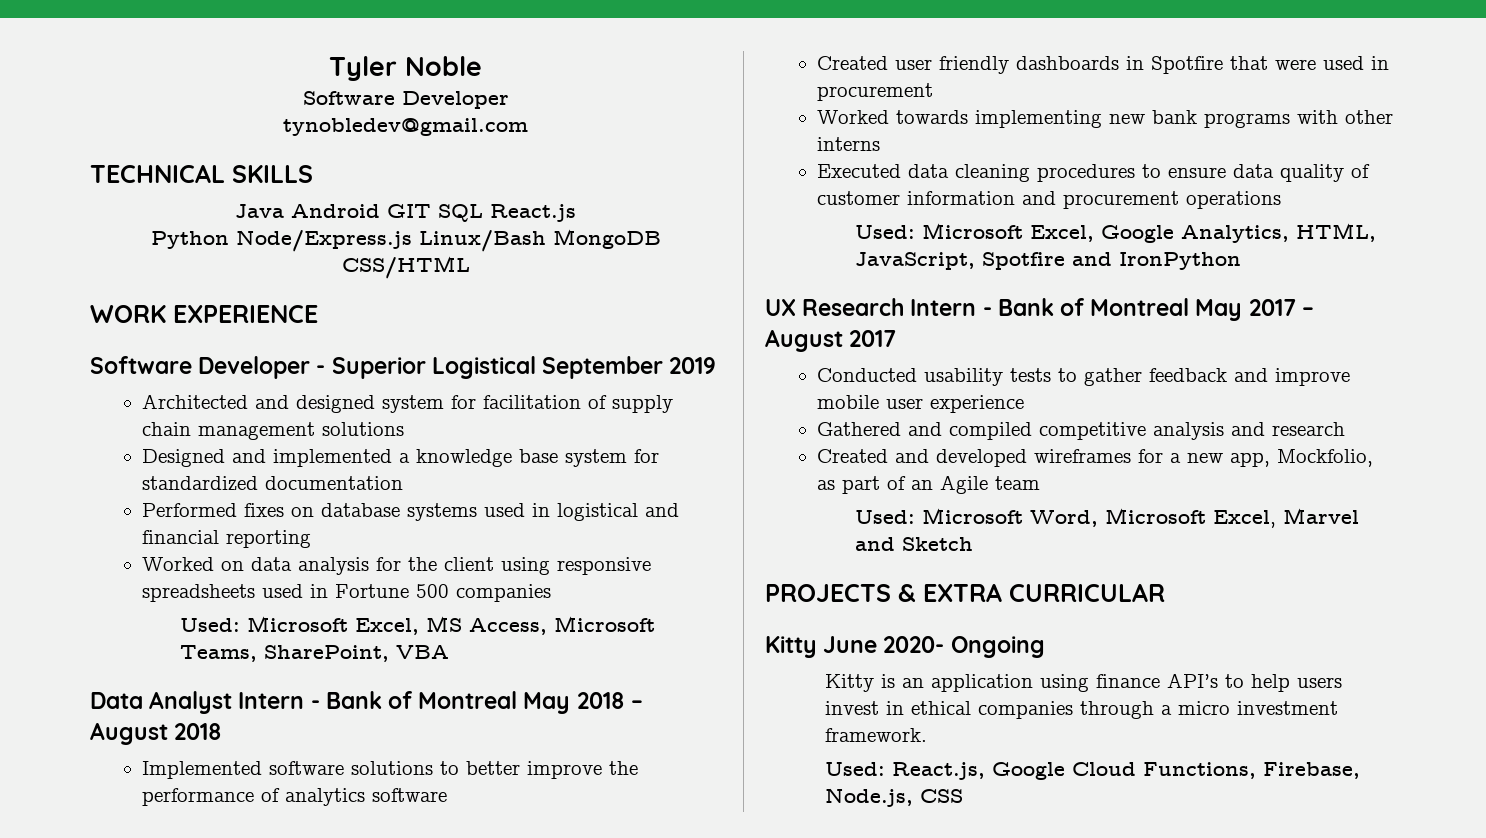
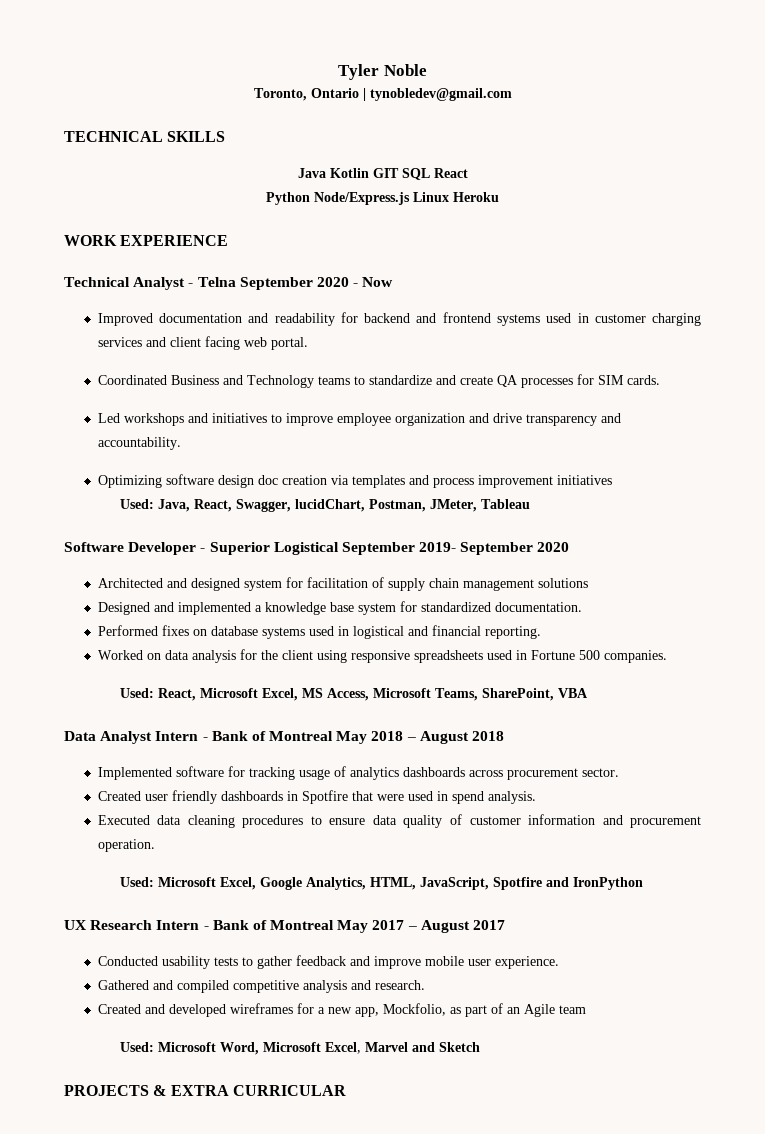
[302,91,509,109] Software Developer // -> [253,88,366,101] Toronto, Ontario |
[291,204,380,218] Android -> [329,168,369,178] Kotlin
[490,204,576,222] React.js -> [433,168,468,178] React
[418,229,661,252] [341,256,470,279] Linux/Bash MongoDB CSS/HTML -> [413,192,499,202] Linux Heroku
(318, 314) none -> [64,277,394,290] [97,312,701,326] [97,336,308,350] [97,374,660,388] [97,413,621,426] [97,437,181,450] [97,474,612,488] [119,499,530,512] // Technical Analyst - Telna September 2020 - Now // Improved documentation and readability for backend and frontend systems used in customer charging services and client facing web portal. // Coordinated Business and Technology teams to standardize and create QA processes for SIM cards. // Led workshops and initiatives to improve employee organization and drive transparency and accountability. // Optimizing software design doc creation via templates and process improvement initiatives // Used: Java, React, Swagger, lucidChart, Postman, JMeter, Tableau
[669,357,717,374] 2019 -> [419,542,570,555] 2019- September 2020
[265,476,404,490] documentation -> [494,602,582,612] documentation.
[226,530,312,548] reporting -> [484,626,541,639] reporting.
[456,584,552,602] [179,618,240,632] companies // Used: -> [603,650,667,663] [119,688,196,701] companies. // Used: React,
[351,761,639,779] [142,788,448,806] solutions to better improve the performance of analytics software -> [227,766,619,780] for tracking usage of analytics dashboards across procurement sector.
[817,83,934,101] [817,110,1394,128] [817,137,881,151] procurement // Worked towards implementing new bank programs with other interns -> [451,791,536,804] spend analysis.
[1186,191,1282,209] operations -> [97,839,155,852] operation.
[930,395,1025,413] experience -> [494,956,559,969] experience.
[1272,422,1346,436] research -> [374,980,425,990] research.
[765,636,1045,658] [824,673,1342,692] [824,701,1338,719] [824,728,927,742] [824,762,1360,780] [824,788,963,807] // Kitty June 2020- Ongoing // Kitty is an application using finance API’s to help users invest in ethical companies through a micro investment framework. // Used: React.js, Google Cloud Functions, Firebase, Node.js, CSS -> (346, 1090) none

